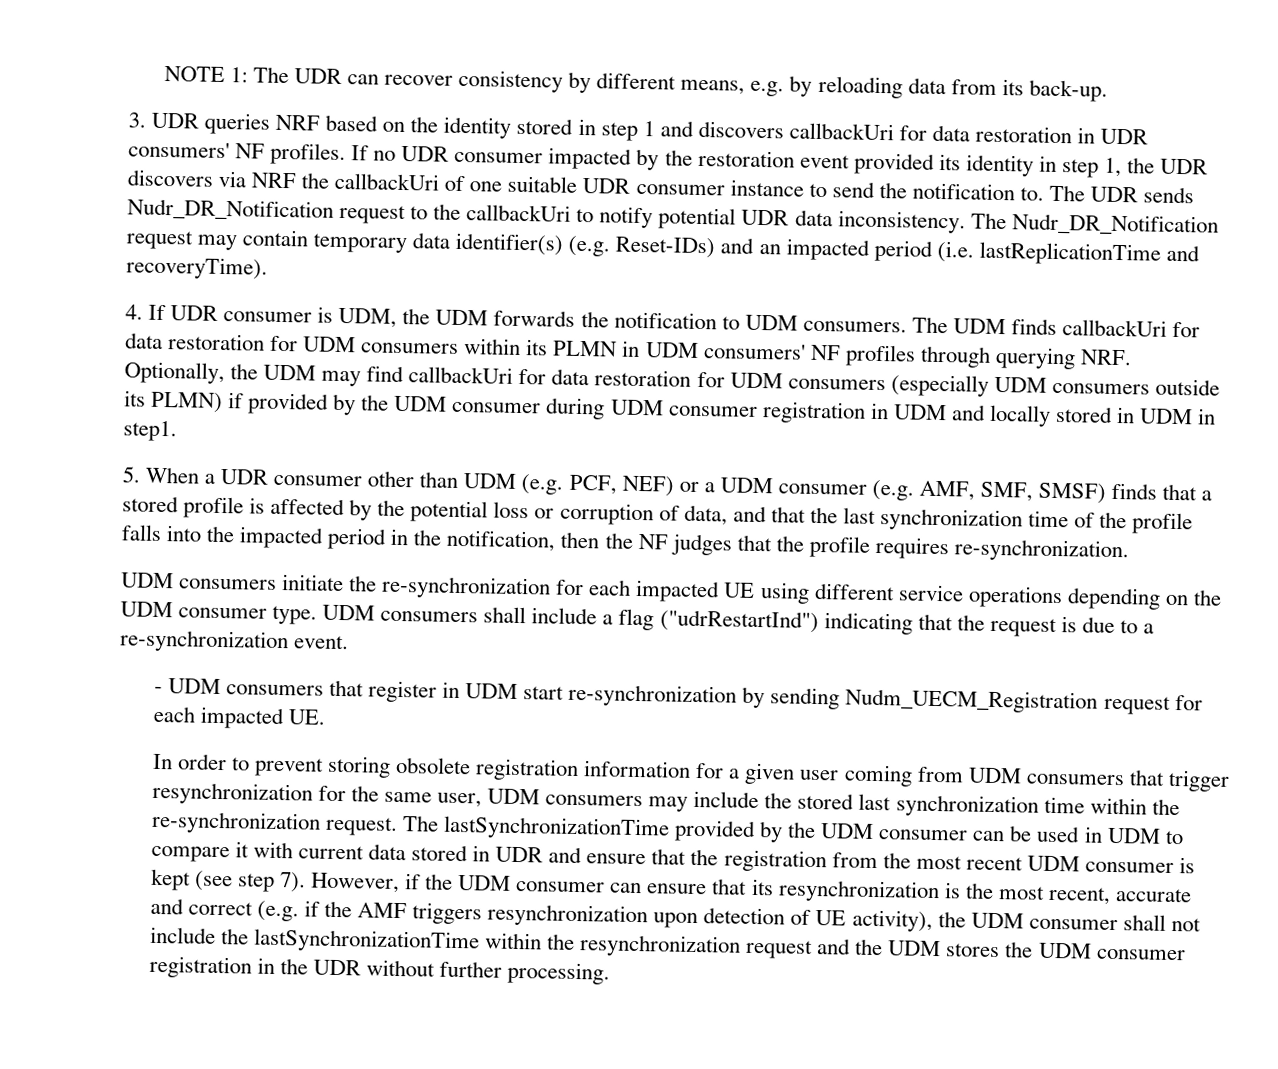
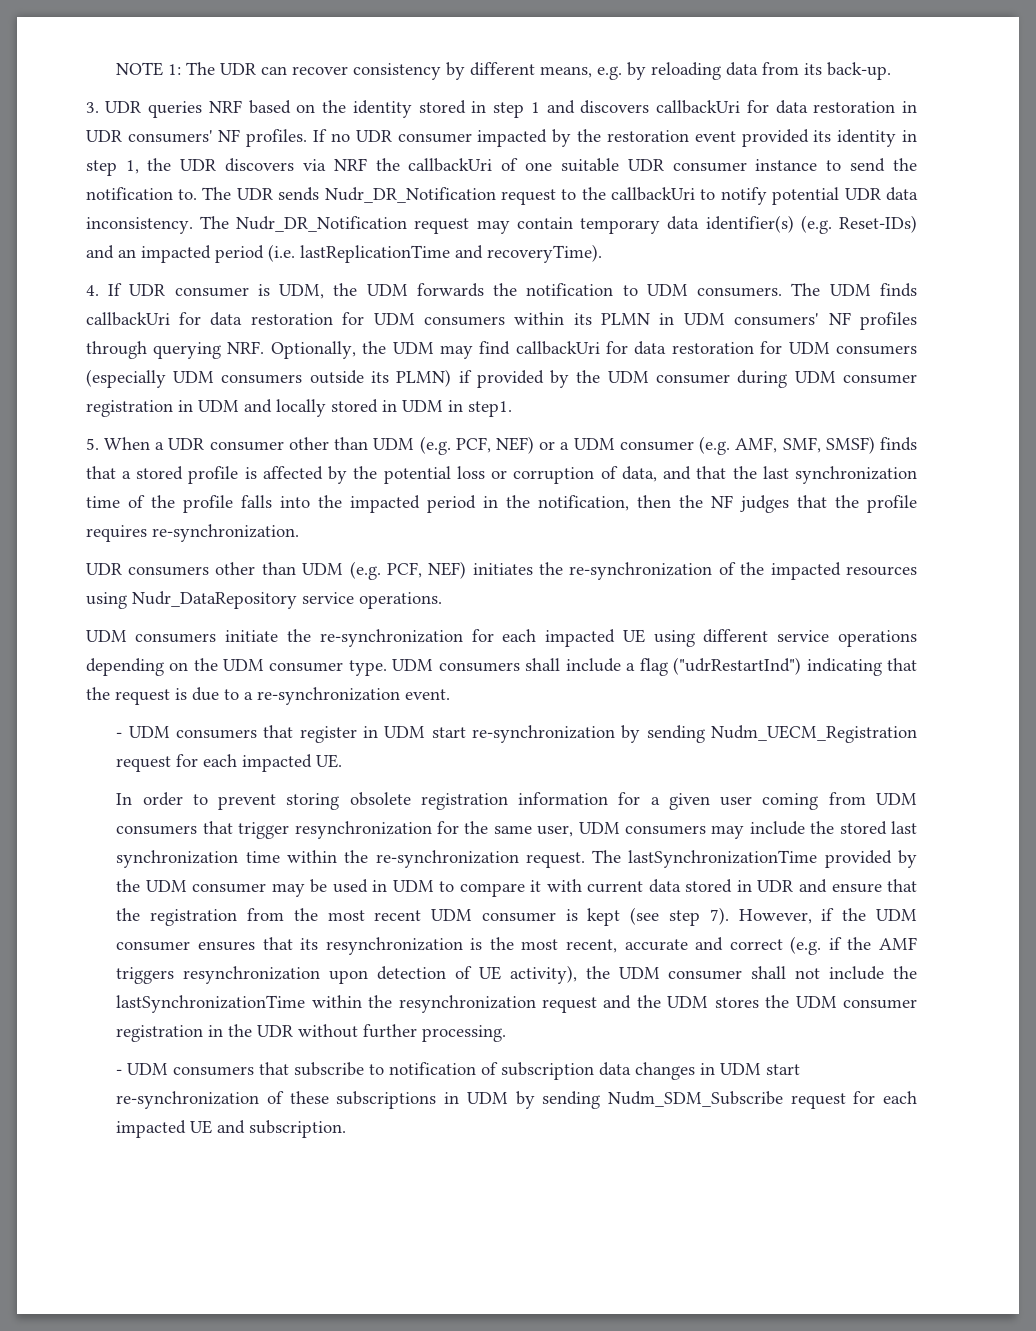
(1130, 550) none -> [85,561,917,580] [85,591,442,609] // UDR consumers other than UDM (e.g. PCF, NEF) initiates the re-synchronization of the impacted resources using Nudr_DataRepository service operations.
[972,830,1006,842] can -> [271,883,305,897] may
[609,882,708,895] can ensure -> [197,941,255,951] ensures
(611, 973) none -> [116,1062,801,1080] [116,1091,918,1109] [116,1120,347,1138] // - UDM consumers that subscribe to notification of subscription data changes in UDM start re-synchronization of these subscriptions in UDM by sending Nudm_SDM_Subscribe request for each impacted UE and subscription.

